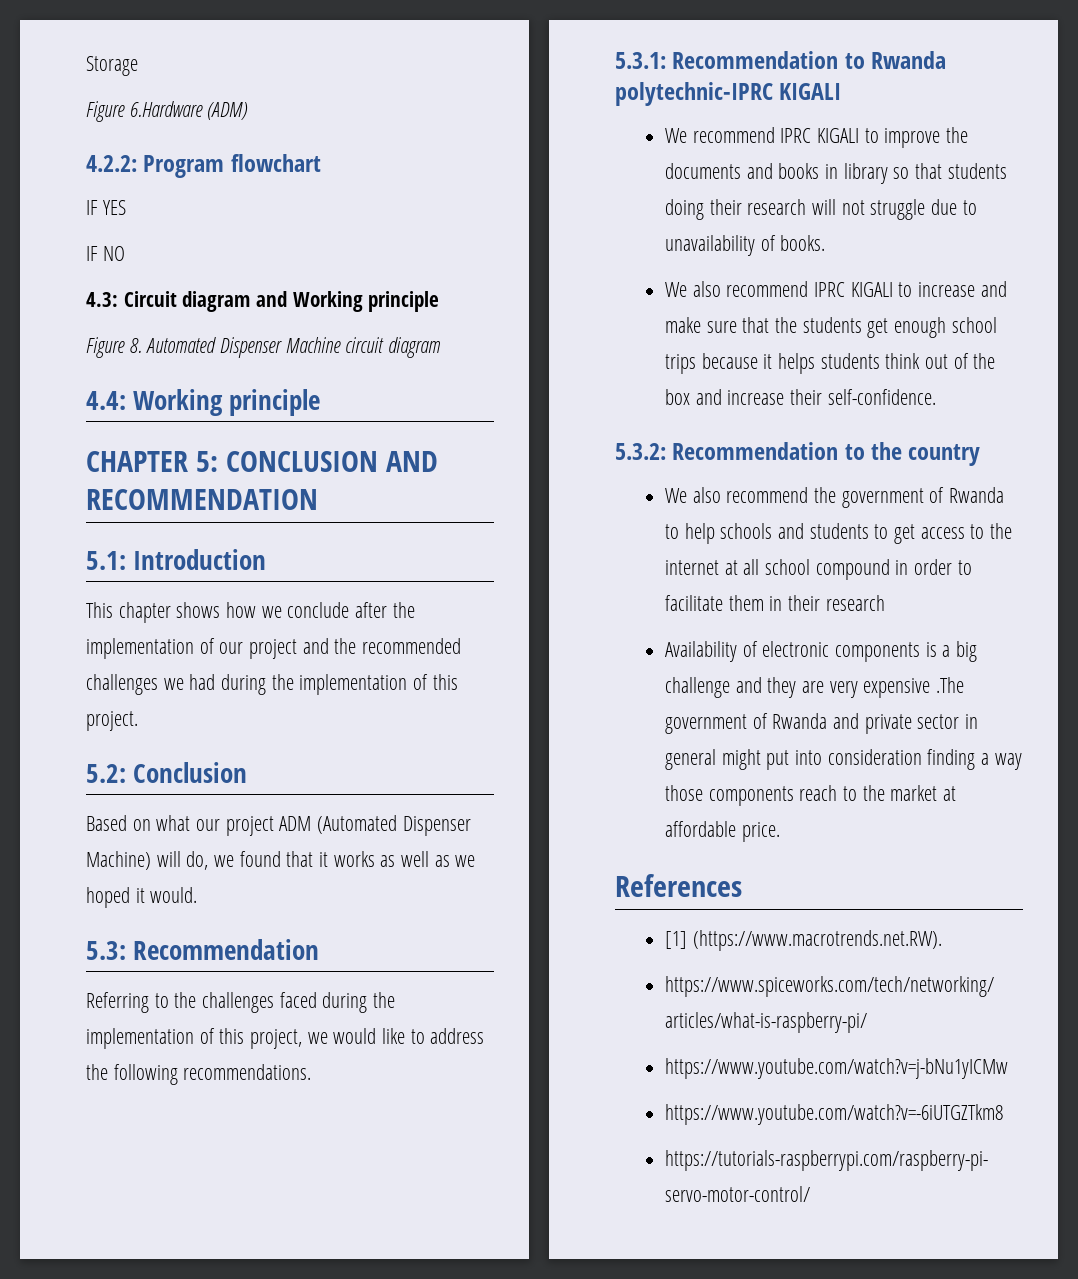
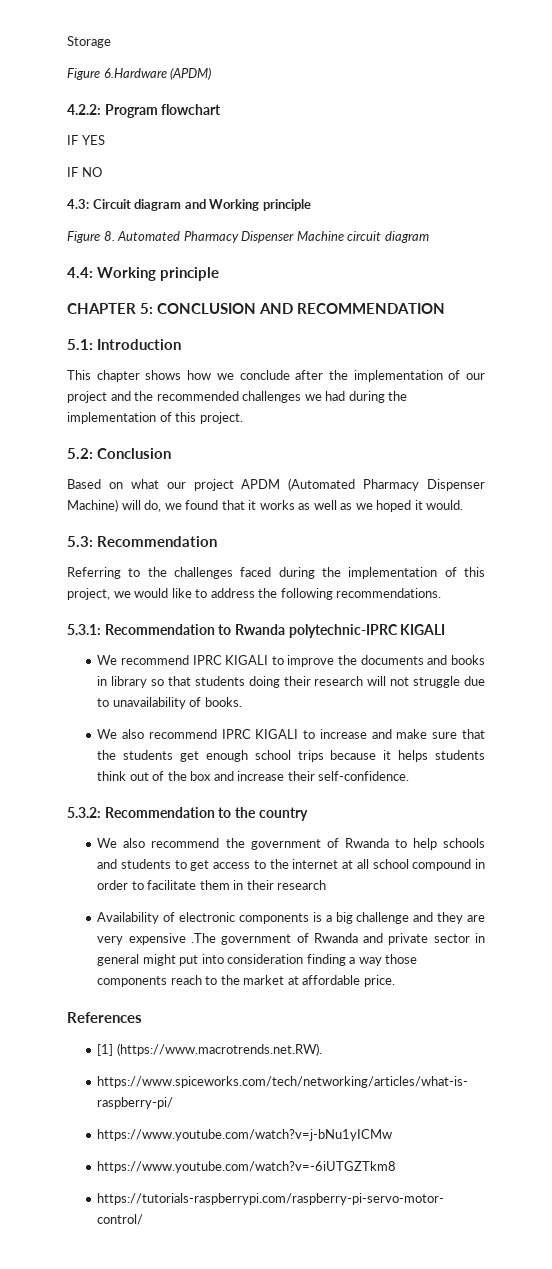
[207,102,249,120] (ADM) -> [170,67,212,80] (APDM)
(217, 345) none -> [183,231,239,243] Pharmacy
[279,815,398,834] ADM (Automated -> [241,478,420,491] APDM (Automated Pharmacy

